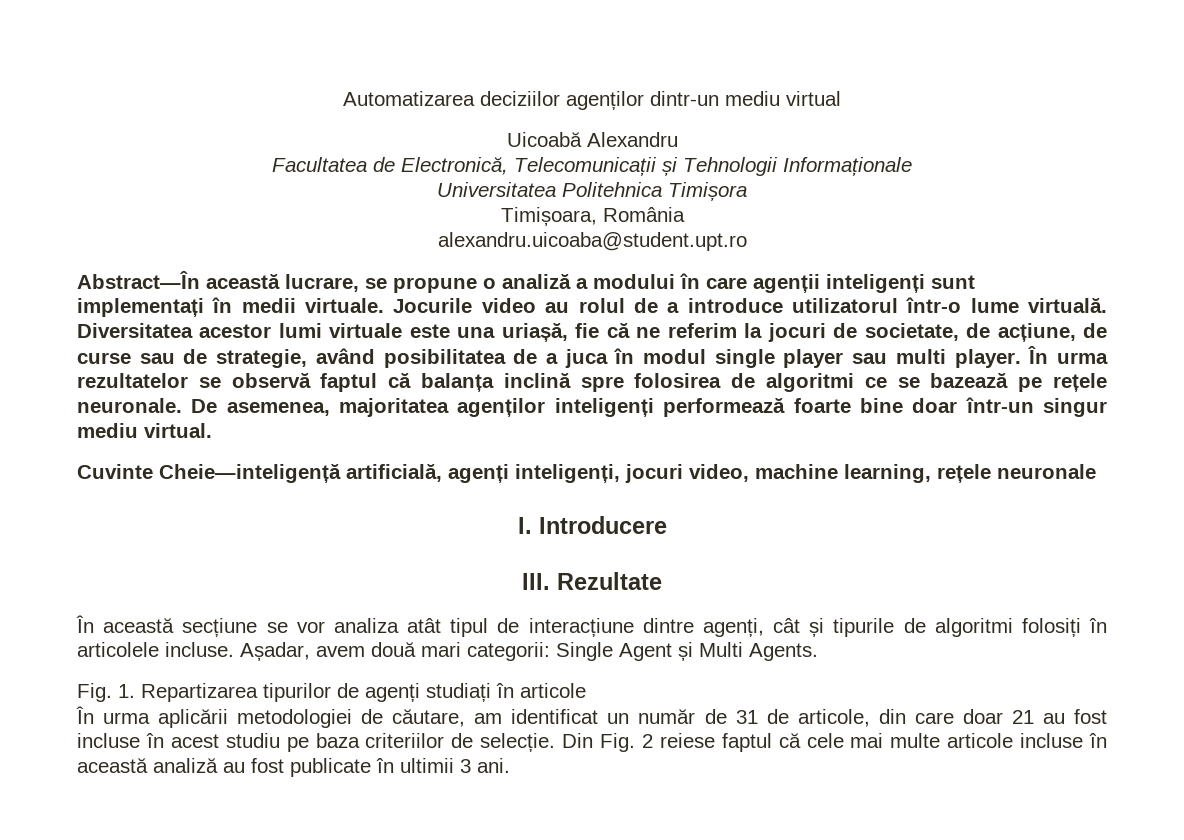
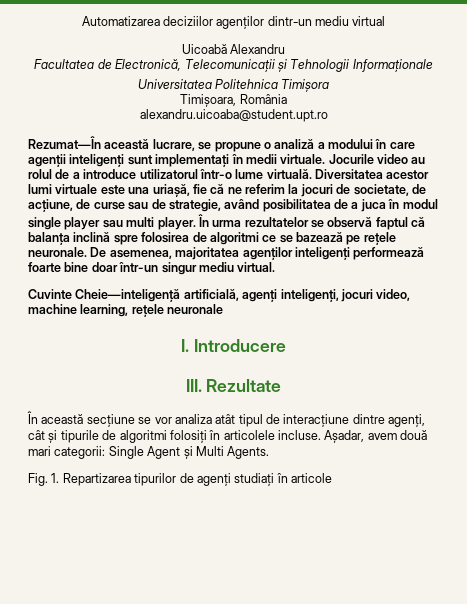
[77,271,200,289] Abstract—În -> [28,136,101,149] Rezumat—În
[76,706,1108,728] [77,733,1107,752] [77,758,510,777] // În urma aplicării metodologiei de căutare, am identificat un număr de 31 de articole, din care doar 21 au fost incluse în acest studiu pe baza criteriilor de selecție. Din Fig. 2 reiese faptul că cele mai multe articole incluse în această analiză au fost publicate în ultimii 3 ani. -> (332, 478) none

